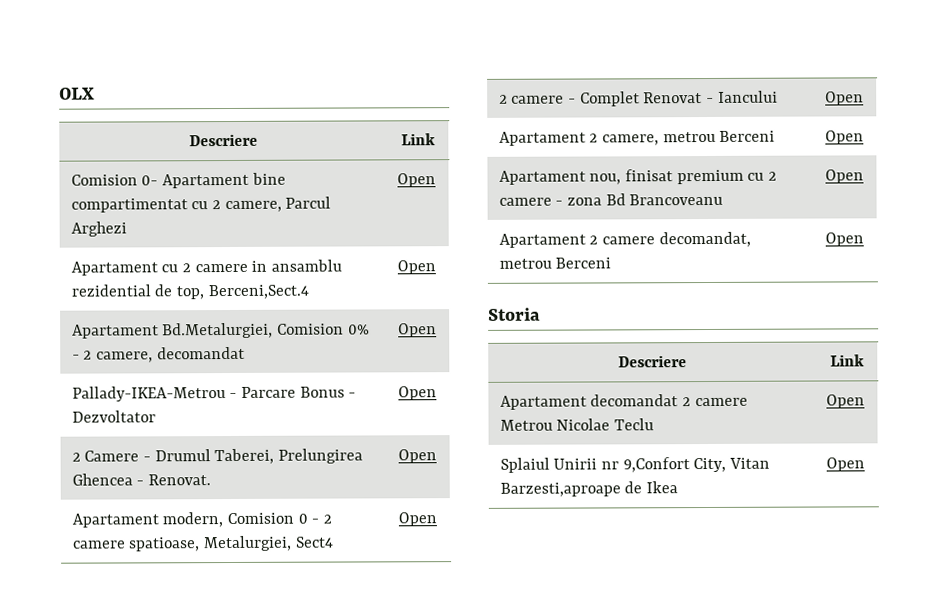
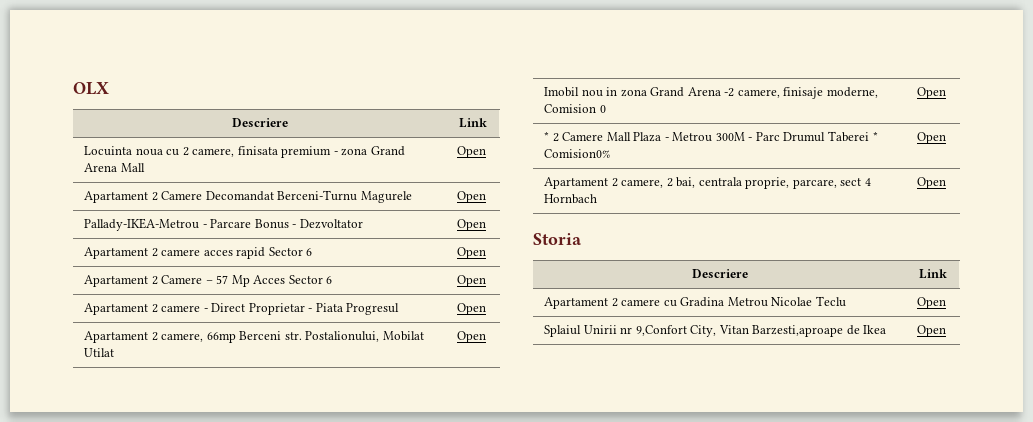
[70,172,286,189] [70,196,332,213] [70,221,127,237] [396,173,436,188] [70,259,343,276] [70,284,309,300] [396,260,436,275] [71,322,370,339] [71,346,245,363] Comision 0- Apartament bine compartimentat cu 2 camere, Parcul Arghezi | Open // Apartament cu 2 camere in ansamblu rezidential de top, Berceni,Sect.4 | Open // Apartament Bd.Metalurgiei, Comision 0% - 2 camere, decomandat -> [84,146,405,158] [84,163,145,172] [457,146,487,158] [84,190,412,203] Locuinta noua cu 2 camere, finisata premium - zona Grand Arena Mall | Open // Apartament 2 Camere Decomandat Berceni-Turnu Magurele
[71,448,364,465] [71,473,212,486] [397,449,437,464] [71,512,333,528] [71,535,334,552] [397,512,437,527] [498,90,778,107] [824,91,864,106] [498,130,776,146] [824,130,864,145] [498,169,778,185] [498,193,724,206] [824,169,864,184] [498,231,751,248] [498,257,612,269] 2 Camere - Drumul Taberei, Prelungirea Ghencea - Renovat. | Open // Apartament modern, Comision 0 - 2 camere spatioase, Metalurgiei, Sect4 | Open // 2 camere - Complet Renovat - Iancului | Open // Apartament 2 camere, metrou Berceni | Open // Apartament nou, finisat premium cu 2 camere - zona Bd Brancoveanu | Open // Apartament 2 camere decomandat, metrou Berceni -> [84,247,313,259] [457,247,487,259] [84,275,333,287] [457,275,487,287] [84,303,400,315] [457,303,487,315] [84,331,424,343] [84,348,115,357] [457,331,487,343] [544,87,878,99] [544,104,606,113] [917,87,947,99] [544,131,878,142] [544,149,611,158] [917,132,947,144] [544,177,871,189] [544,194,598,204] Apartament 2 camere acces rapid Sector 6 | Open // Apartament 2 Camere – 57 Mp Acces Sector 6 | Open // Apartament 2 camere - Direct Proprietar - Piata Progresul | Open // Apartament 2 camere, 66mp Berceni str. Postalionului, Mobilat Utilat | Open // Imobil nou in zona Grand Arena -2 camere, finisaje moderne, Comision 0 | Open // * 2 Camere Mall Plaza - Metrou 300M - Parc Drumul Taberei * Comision0% | Open // Apartament 2 camere, 2 bai, centrala proprie, parcare, sect 4 Hornbach
[590,394,748,407] decomandat 2 camere -> [611,297,725,307] 2 camere cu Gradina

